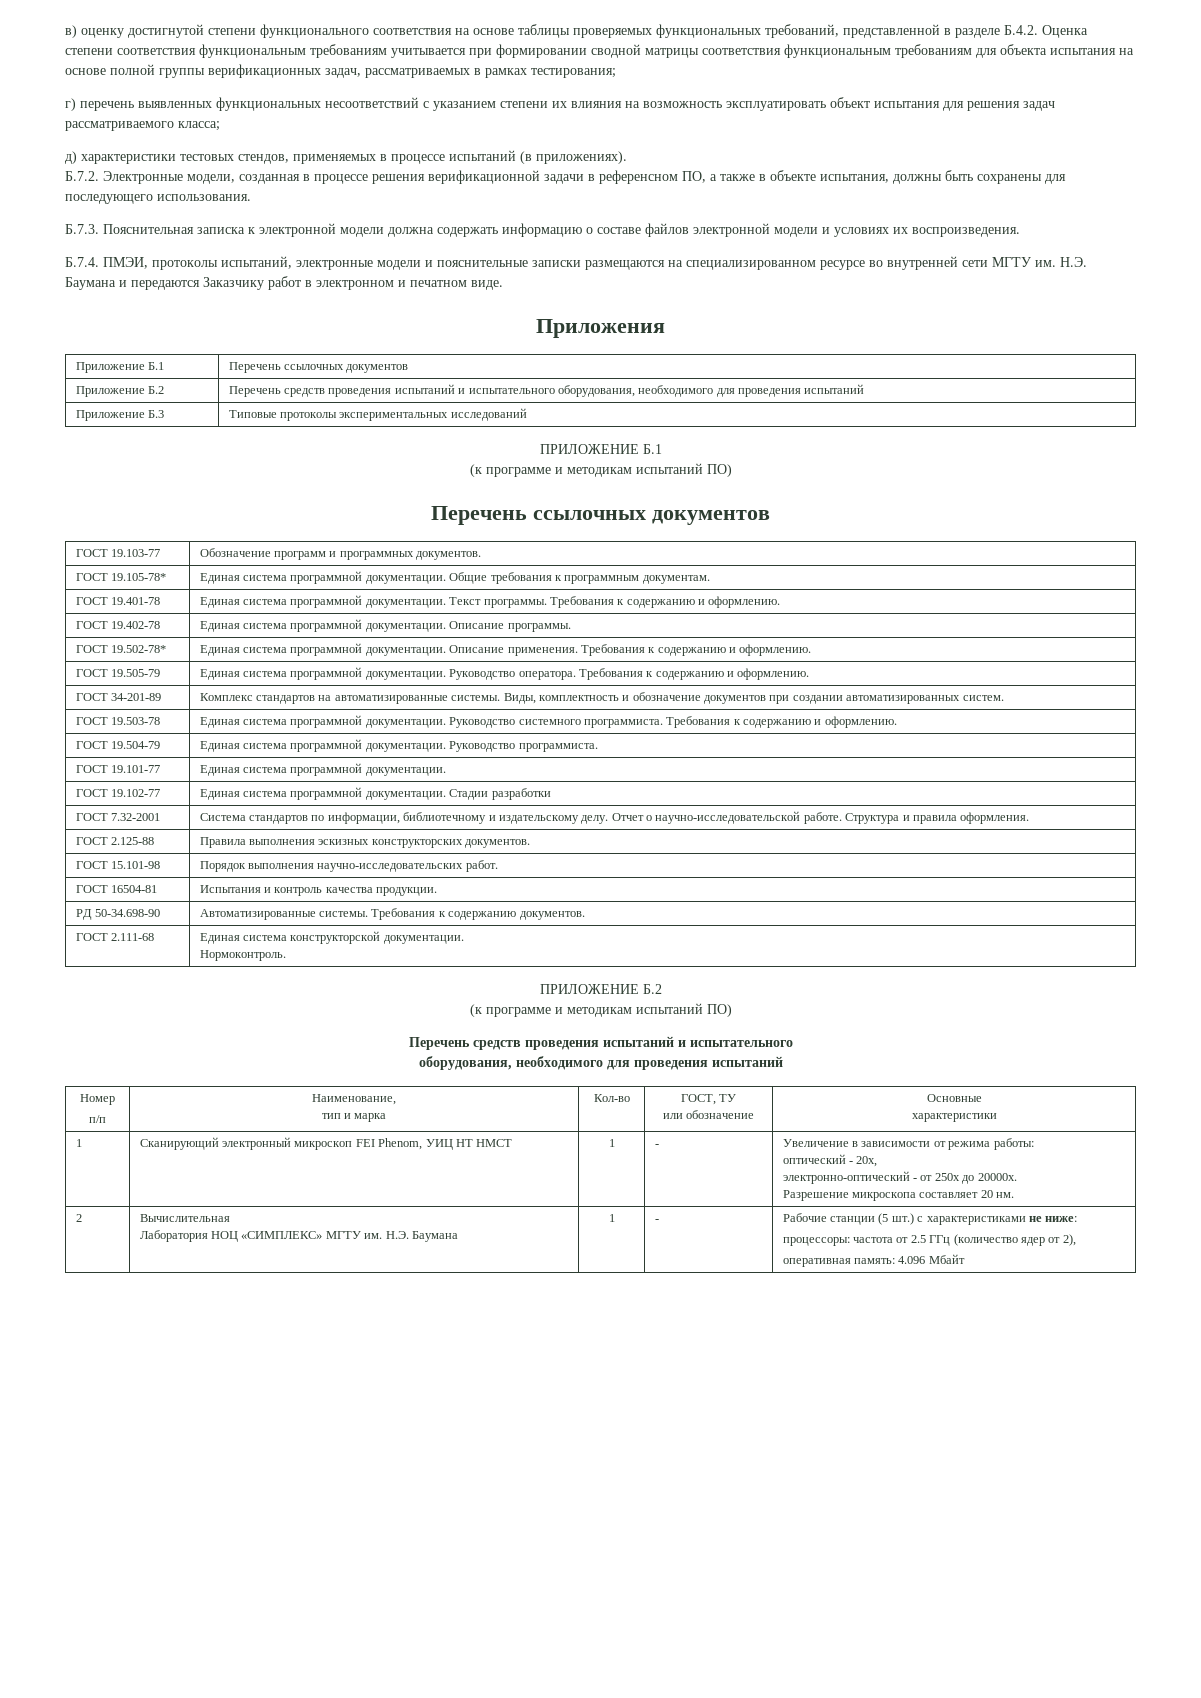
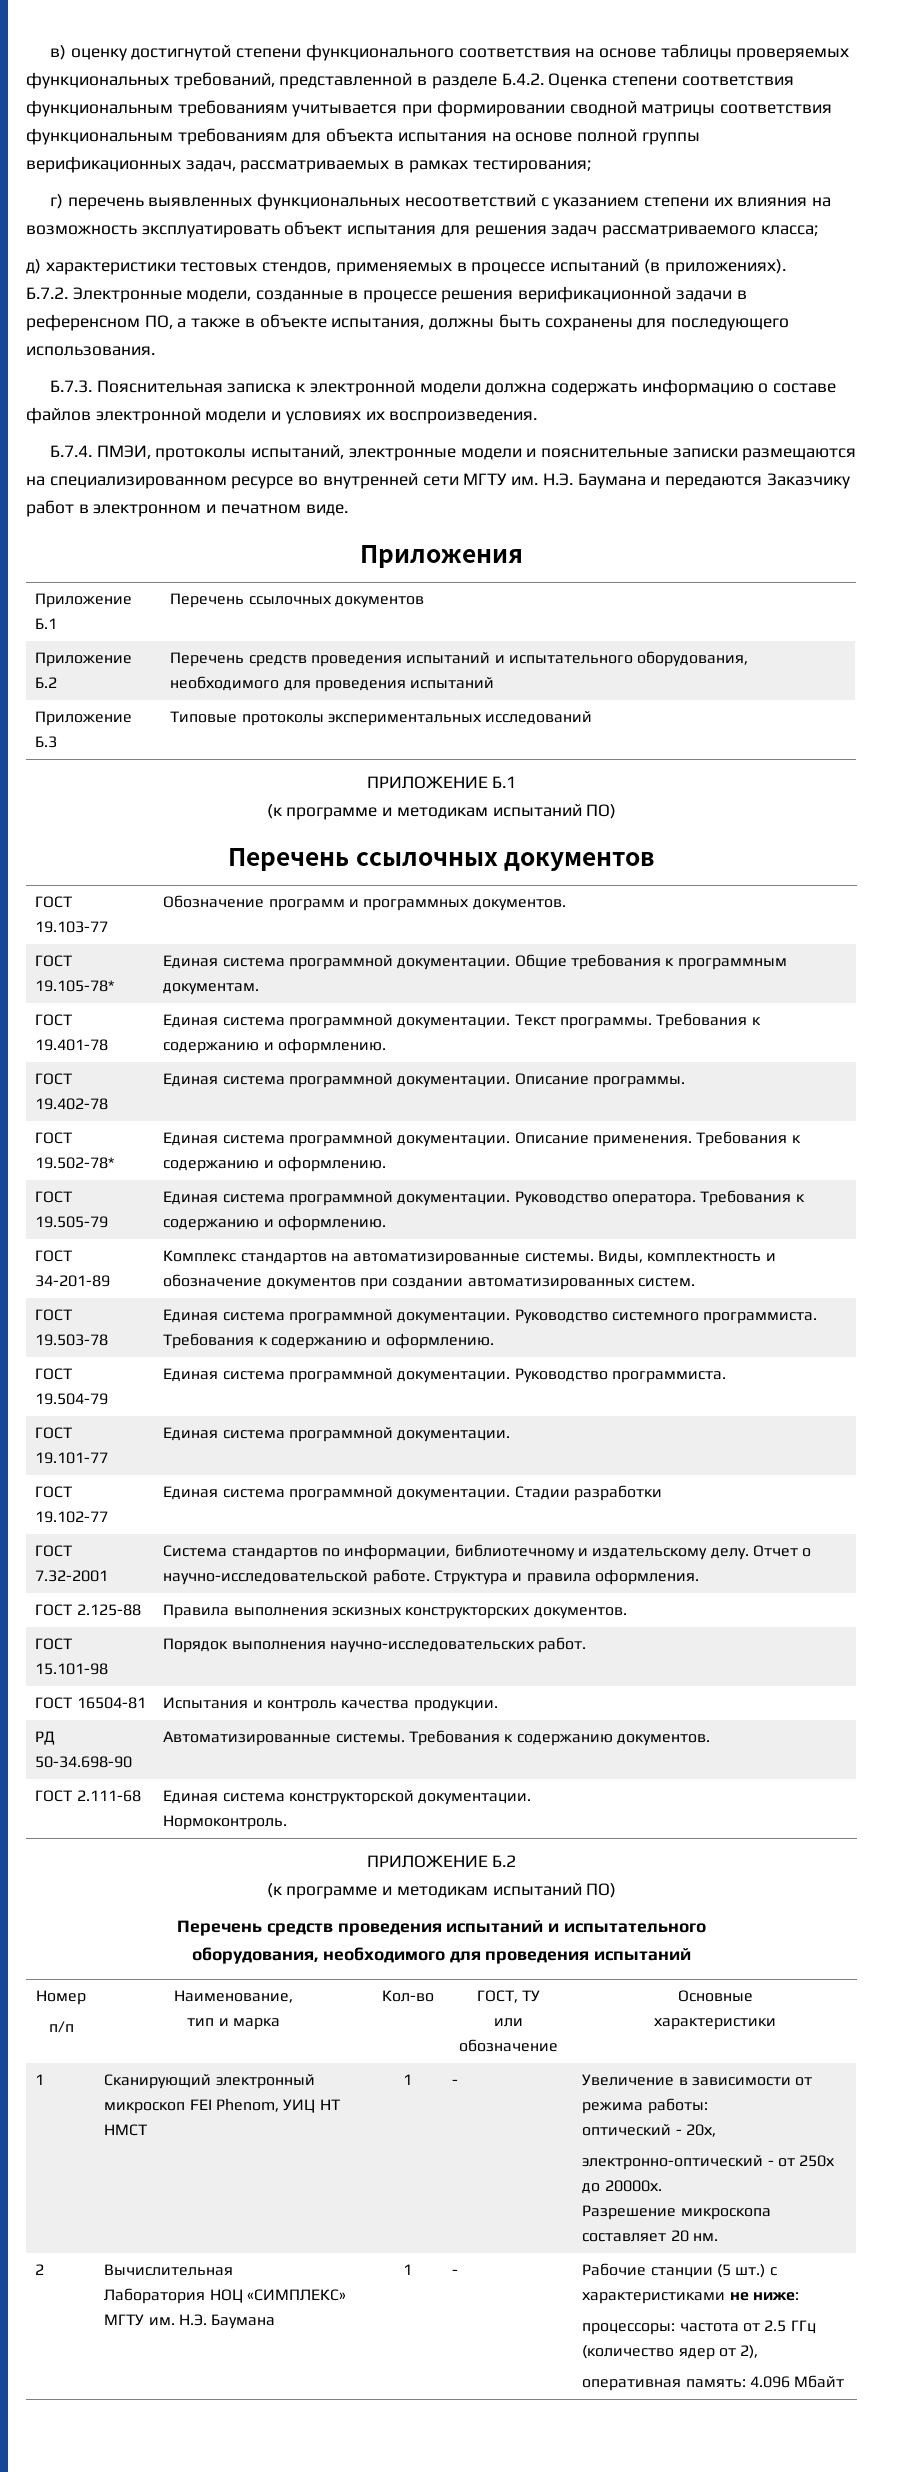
[239,174,300,184] созданная -> [256,290,344,302] созданные

